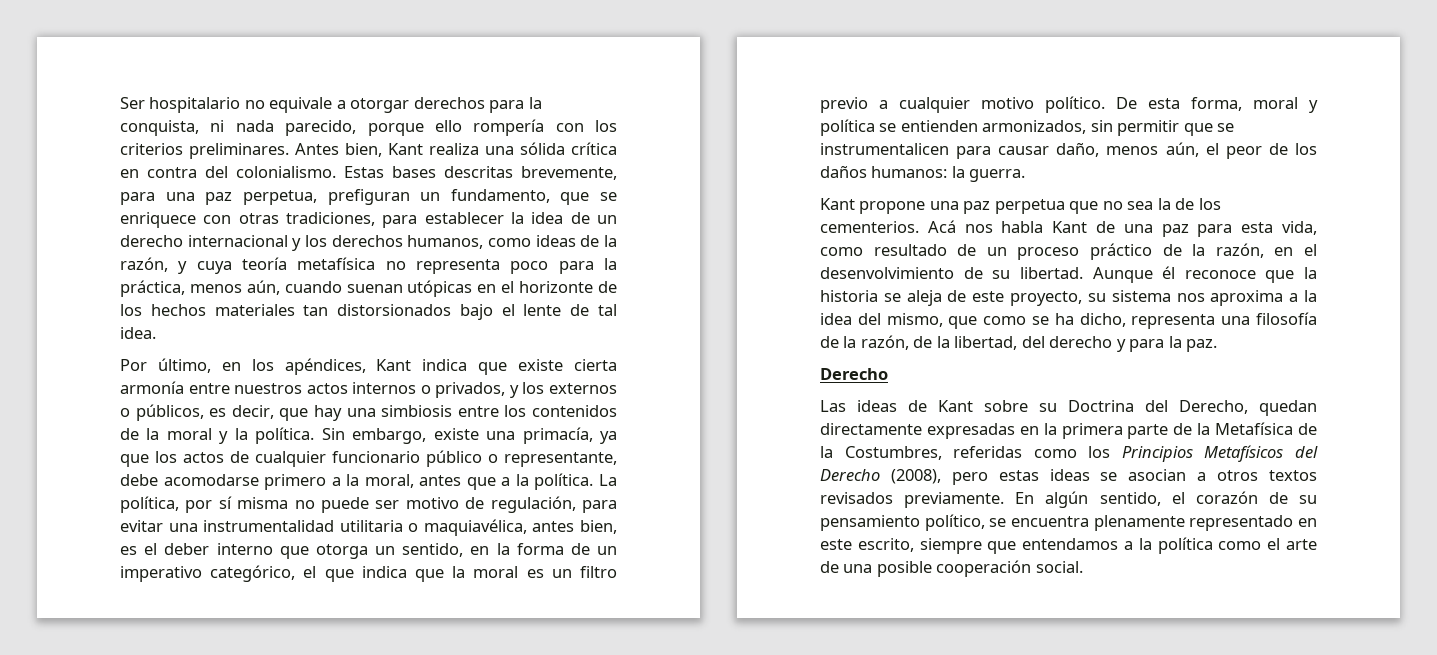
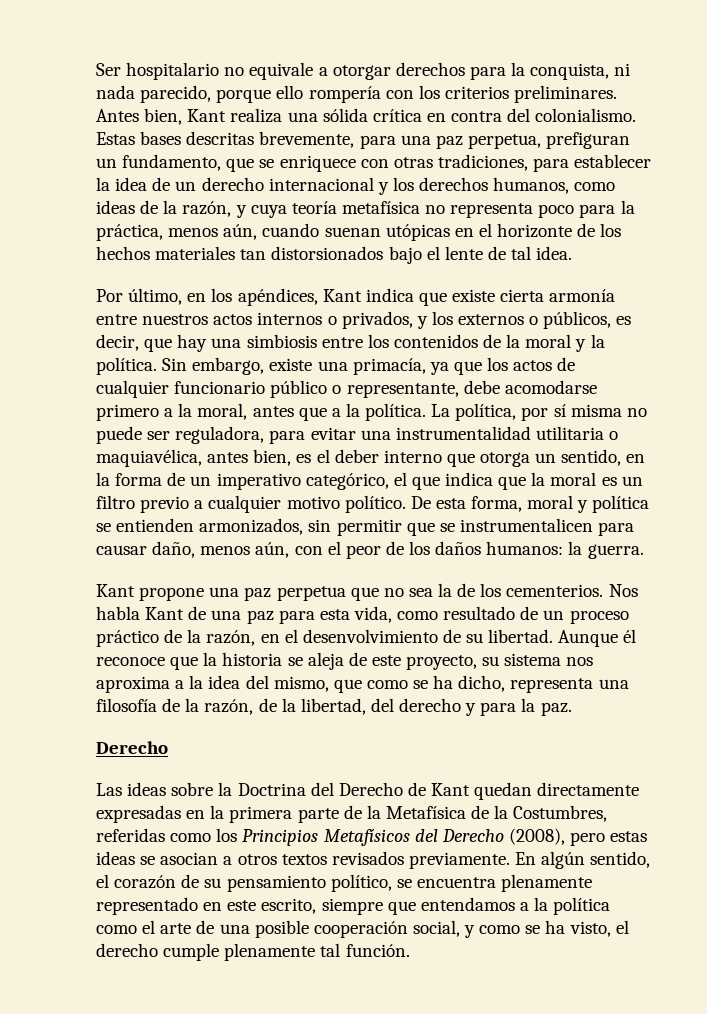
[405,496,576,513] motivo de regulación, -> [175,426,265,444] reguladora,
(1199, 149) none -> [294,546,323,555] con
[927,220,993,233] Acá nos -> [608,584,638,597] Nos
[908,400,1248,414] de Kant sobre su Doctrina del Derecho, -> [171,782,471,796] sobre la Doctrina del Derecho de Kant
[1035,561,1083,573] social. -> [412,920,629,938] [96,943,410,961] social, y como se ha visto, el derecho cumple plenamente tal función.

